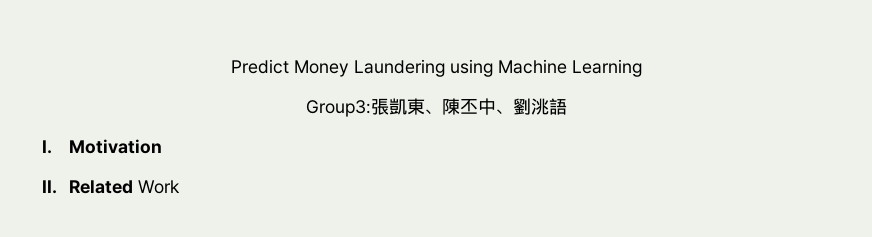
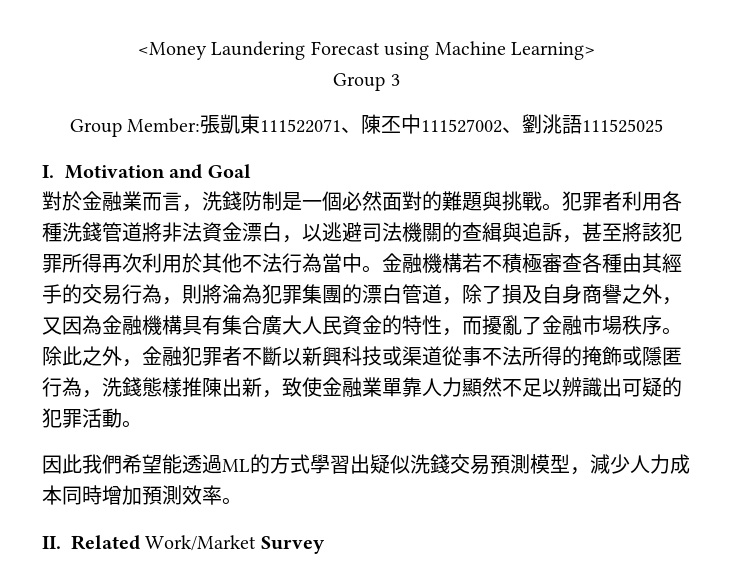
[230,59,642,77] [305,98,425,117] Predict Money Laundering using Machine Learning // Group3:張凱東 -> [138,41,595,60] [333,73,400,91] [69,114,342,137] <Money Laundering Forecast using Machine Learning> // Group 3 // Group Member:張凱東111522071
(496, 106) none -> [421,119,503,133] 111527002
(567, 106) none -> [582,119,664,133] 111525025
(163, 146) none -> [169,164,251,179] [42,191,682,212] [42,222,682,243] [42,253,682,273] [42,284,682,305] [42,315,682,336] [42,346,682,367] [42,377,682,398] [42,408,142,428] [42,454,690,475] [42,485,242,505] and Goal // 對於金融業而言，洗錢防制是一個必然面對的難題與挑戰。犯罪者利用各種洗錢管道將非法資金漂白，以逃避司法機關的查緝與追訴，甚至將該犯罪所得再次利用於其他不法行為當中。金融機構若不積極審查各種由其經手的交易行為，則將淪為犯罪集團的漂白管道，除了損及自身商譽之外，又因為金融機構具有集合廣大人民資金的特性，而擾亂了金融市場秩序。除此之外，金融犯罪者不斷以新興科技或渠道從事不法所得的掩飾或隱匿行為，洗錢態樣推陳出新，致使金融業單靠人力顯然不足以辨識出可疑的犯罪活動。 // 因此我們希望能透過ML的方式學習出疑似洗錢交易預測模型，減少人力成本同時增加預測效率。
[138,180,181,194] Work -> [145,535,325,554] Work/Market Survey

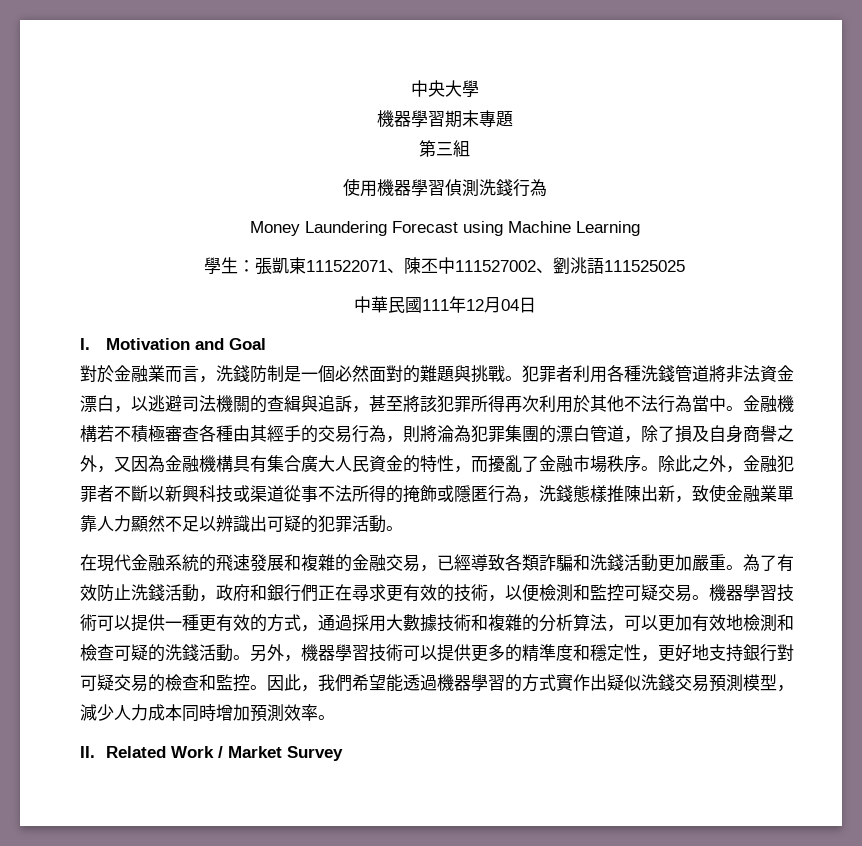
[138,41,595,60] [333,73,400,91] [69,118,201,137] <Money Laundering Forecast using Machine Learning> // Group 3 // Group Member: -> [410,80,479,97] [376,110,513,128] [419,140,470,157] [342,178,547,197] [249,221,640,236] [204,257,255,274] 中央大學 // 機器學習期末專題 // 第三組 // 使用機器學習偵測洗錢行為 // Money Laundering Forecast using Machine Learning // 學生：
(664, 126) none -> [353,296,536,314] // 中華民國111年12月04日
[42,454,350,474] 因此我們希望能透過ML的方式學習 -> [80,554,794,572] [80,584,794,602] [80,614,794,632] [80,644,794,662] [80,674,590,692] 在現代金融系統的飛速發展和複雜的金融交易，已經導致各類詐騙和洗錢活動更加嚴重。為了有效防止洗錢活動，政府和銀行們正在尋求更有效的技術，以便檢測和監控可疑交易。機器學習技術可以提供一種更有效的方式，通過採用大數據技術和複雜的分析算法，可以更加有效地檢測和檢查可疑的洗錢活動。另外，機器學習技術可以提供更多的精準度和穩定性，更好地支持銀行對可疑交易的檢查和監控。因此，我們希望能透過機器學習的方式實作
[145,535,257,551] Work/Market -> [171,746,283,758] Work / Market

